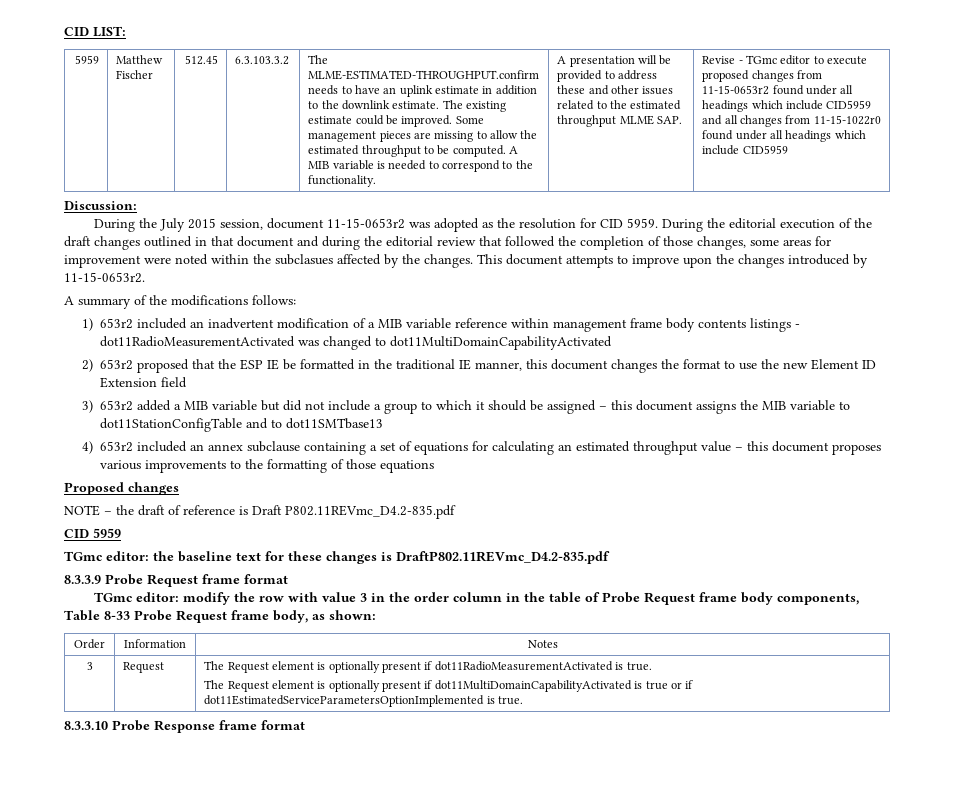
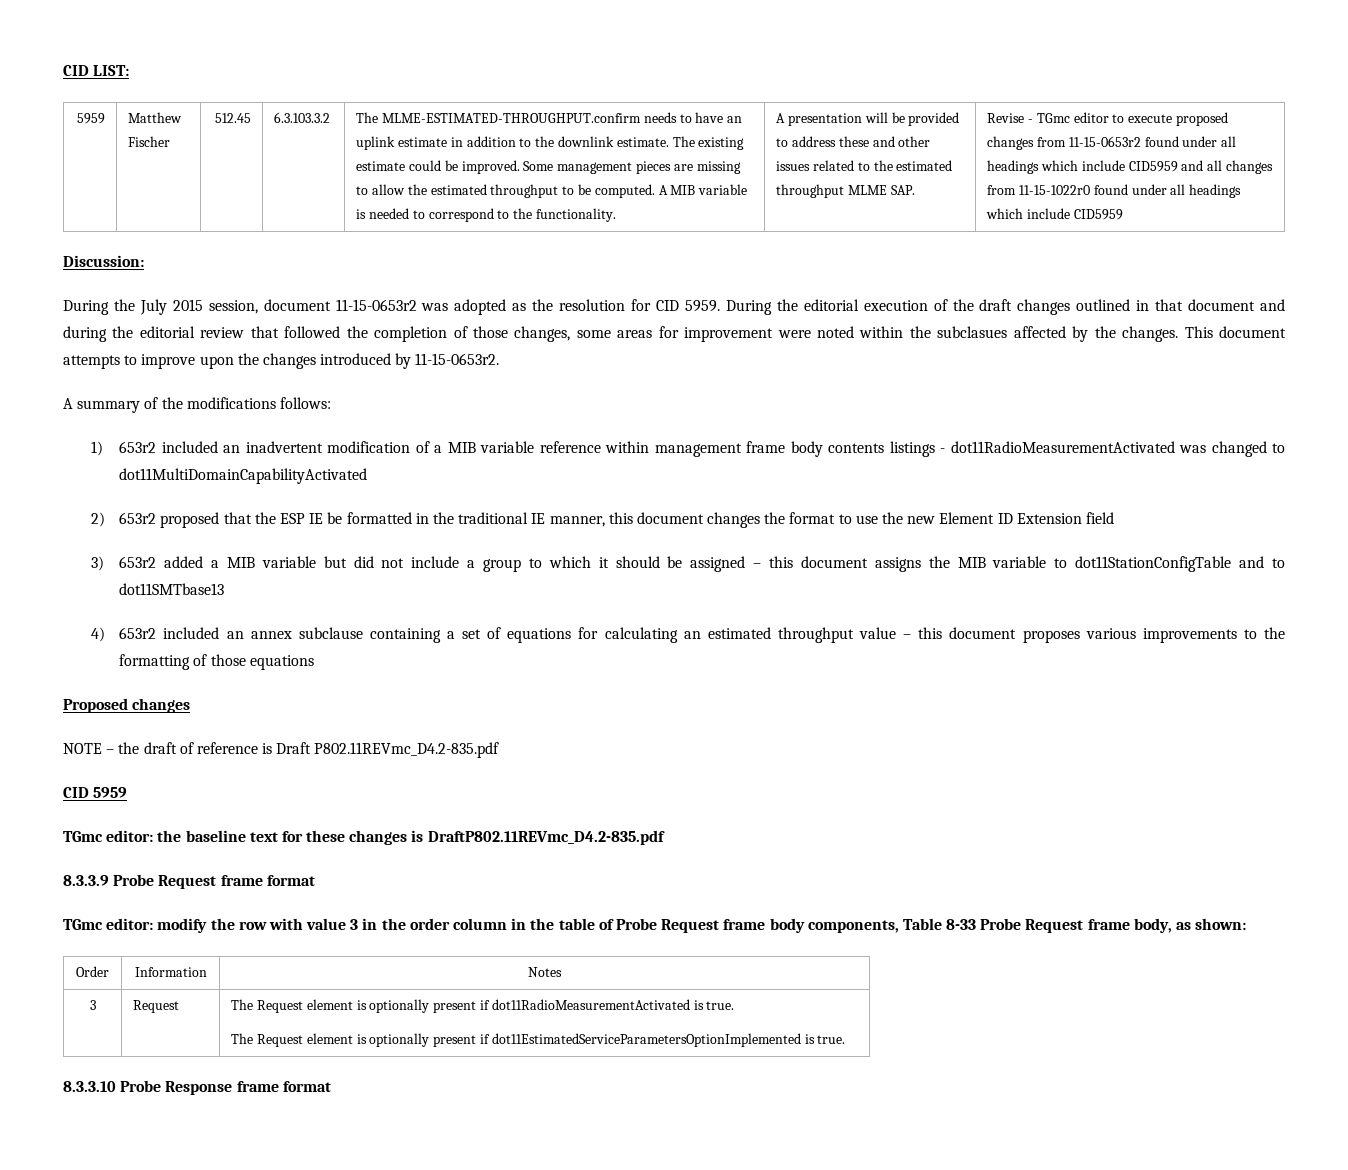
[434,680,694,692] dot11MultiDomainCapabilityActivated is true or if -> (491, 1039) none

